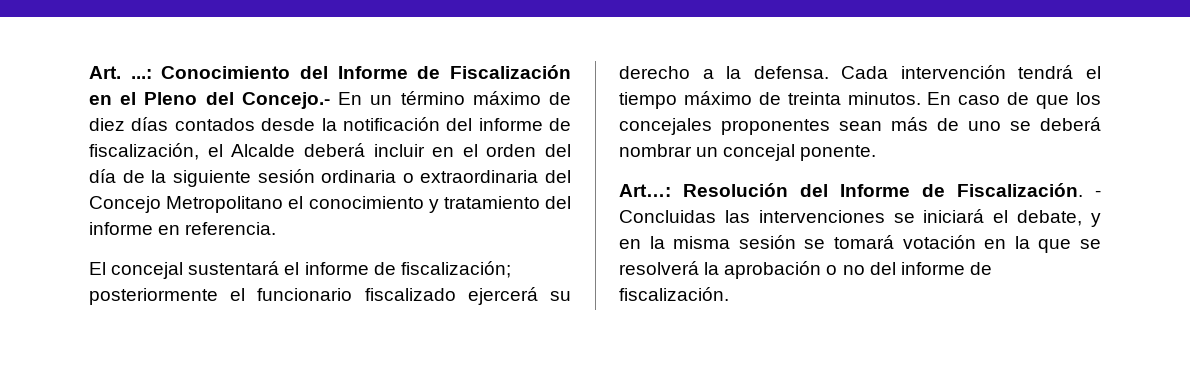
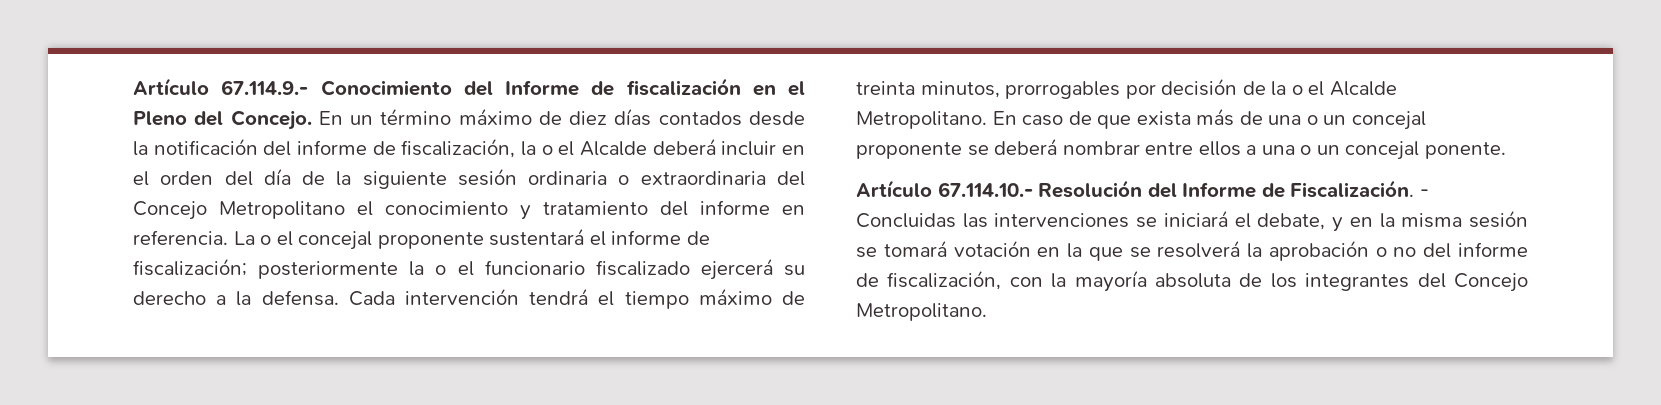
[89,66,152,79] Art. ...: -> [133,78,309,95] Artículo 67.114.9.-
[450,65,571,79] Fiscalización -> [626,78,741,96] fiscalización
[241,92,330,109] Concejo.- -> [230,110,312,130] Concejo.
(199, 151) none -> [521,141,553,156] la o
[89,262,184,279] // El concejal -> [233,231,484,250] La o el concejal proponente
(218, 296) none -> [409,261,447,276] la o
[847,92,1101,109] [619,117,1101,135] [619,144,692,157] minutos. En caso de que los concejales proponentes sean más de uno se deberá nombrar -> [920,78,1397,99] [856,108,1426,130] [856,138,1312,159] minutos, prorrogables por decisión de la o el Alcalde Metropolitano. En caso de que exista más de una o un concejal proponente se deberá nombrar entre ellos a una o
[619,184,671,197] Art…: -> [856,180,1033,197] Artículo 67.114.10.-
[619,287,729,301] fiscalización. -> [887,270,1528,292] [856,303,987,321] fiscalización, con la mayoría absoluta de los integrantes del Concejo Metropolitano.

